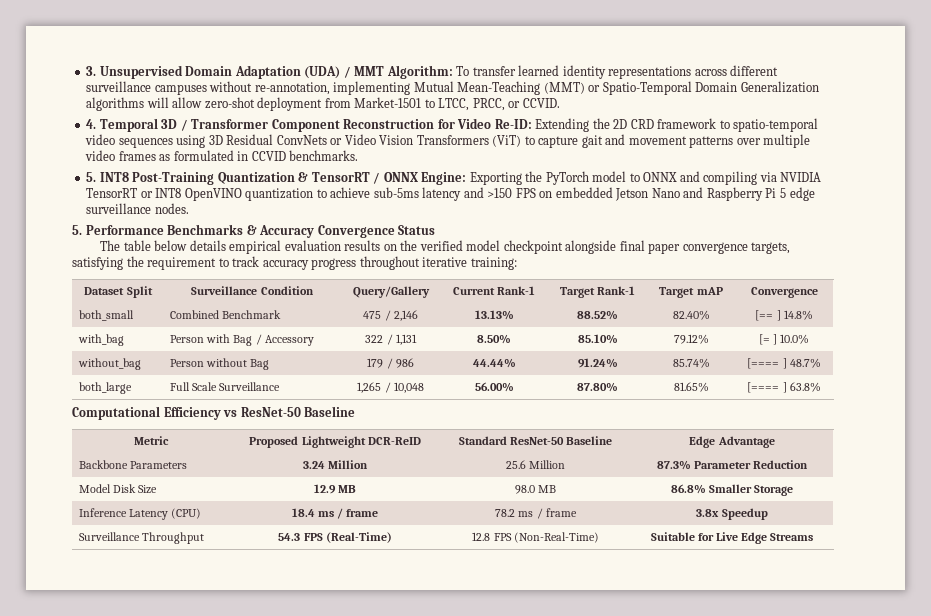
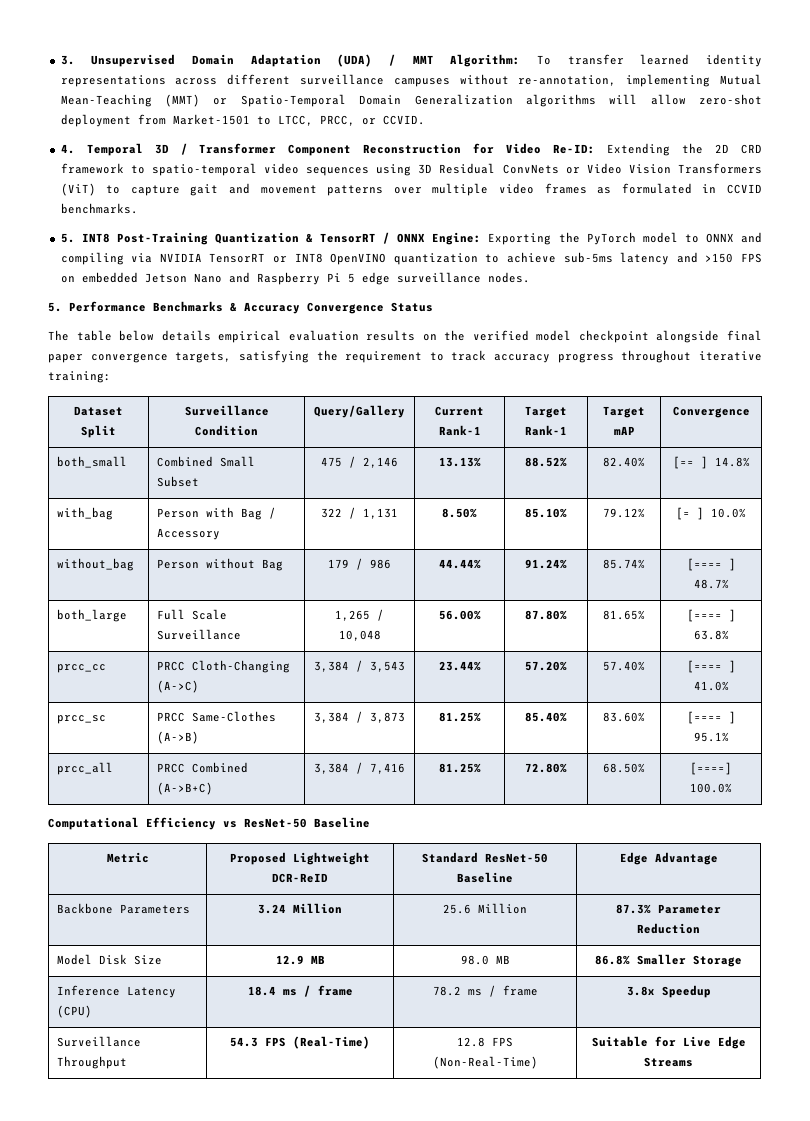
[222,310,282,319] Benchmark -> [219,456,255,467] [156,476,199,487] Small Subset
(821, 387) none -> [56,664,106,673] [156,660,290,673] [156,680,199,693] [314,660,405,672] [438,661,481,671] [525,661,567,671] [603,661,645,671] [686,660,736,673] [693,681,729,691] [56,715,106,724] [156,711,276,722] [156,731,199,744] [314,711,405,723] [438,712,481,722] [525,712,567,722] [603,712,645,722] [686,711,736,724] [693,732,729,742] [56,762,113,775] [156,762,248,773] [156,782,213,795] [314,762,405,774] [438,763,481,773] [525,763,567,773] [603,763,645,773] [690,762,732,775] [690,783,732,793] // prcc_cc | PRCC Cloth-Changing (A->C) | 3,384 / 3,543 | 23.44% | 57.20% | 57.40% | [==== ] 41.0% // prcc_sc | PRCC Same-Clothes (A->B) | 3,384 / 3,873 | 81.25% | 85.40% | 83.60% | [==== ] 95.1% // prcc_all | PRCC Combined (A->B+C) | 3,384 / 7,416 | 81.25% | 72.80% | 68.50% | [====] 100.0%

